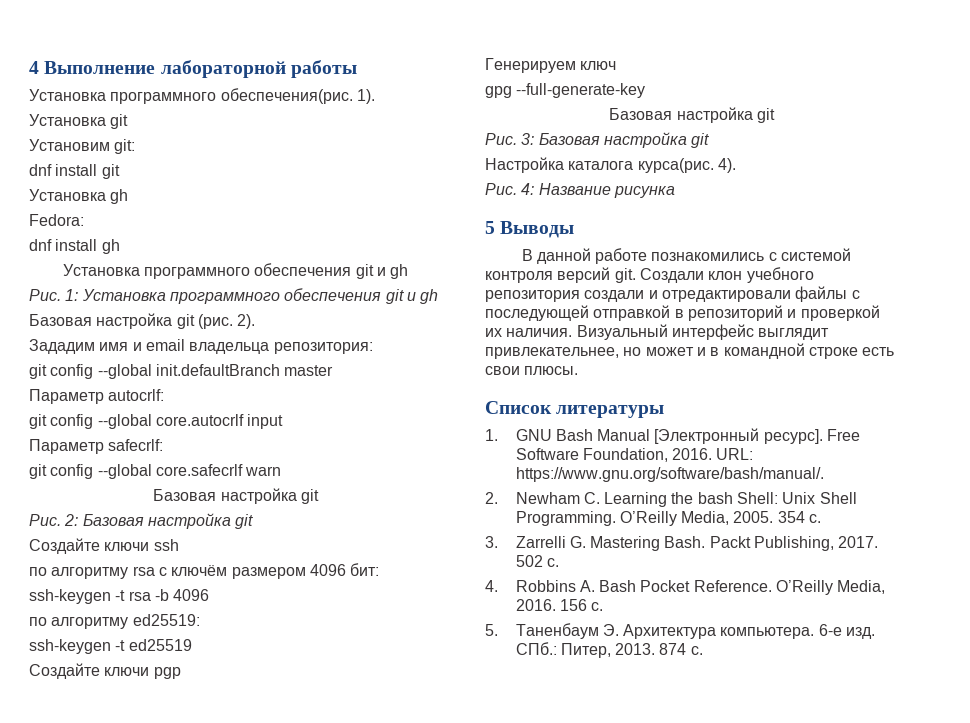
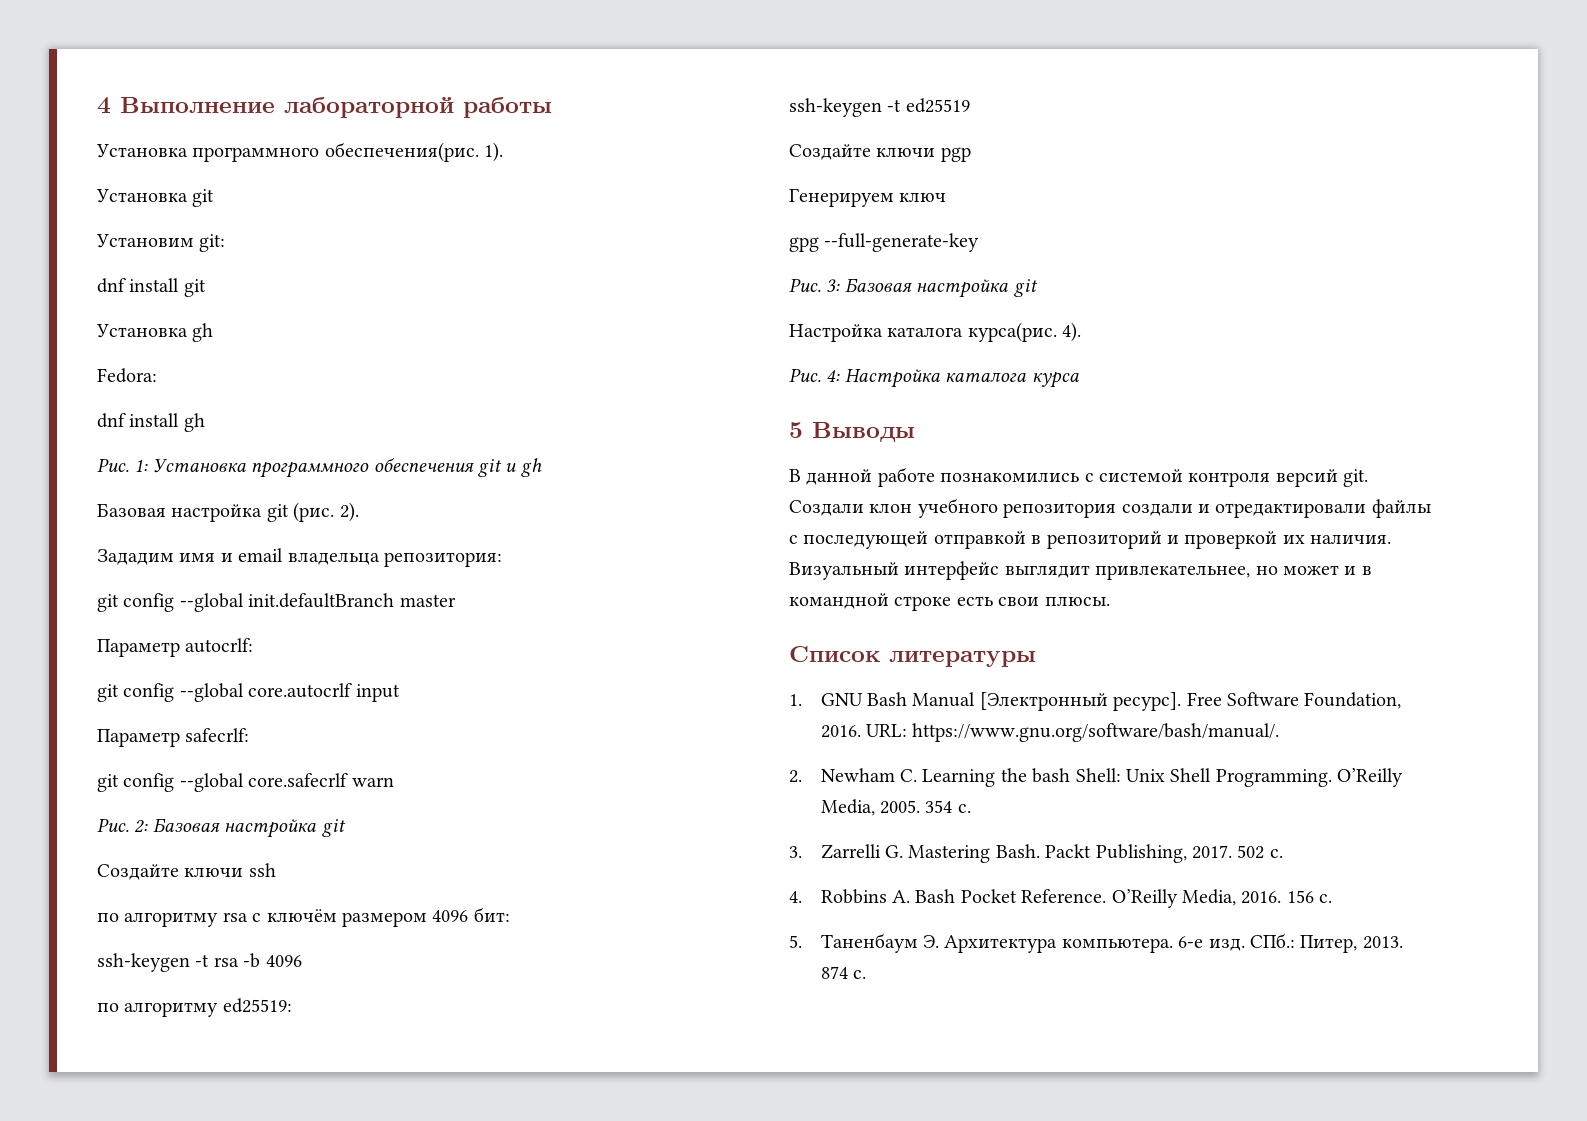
[62,263,409,279] // Установка программного обеспечения git и gh -> (205, 422) none
[153,488,319,504] // Базовая настройка git -> (394, 782) none
[609,107,775,123] // Базовая настройка git -> (980, 242) none
[538,183,675,198] Название рисунка -> [844,369,1079,388] Настройка каталога курса

